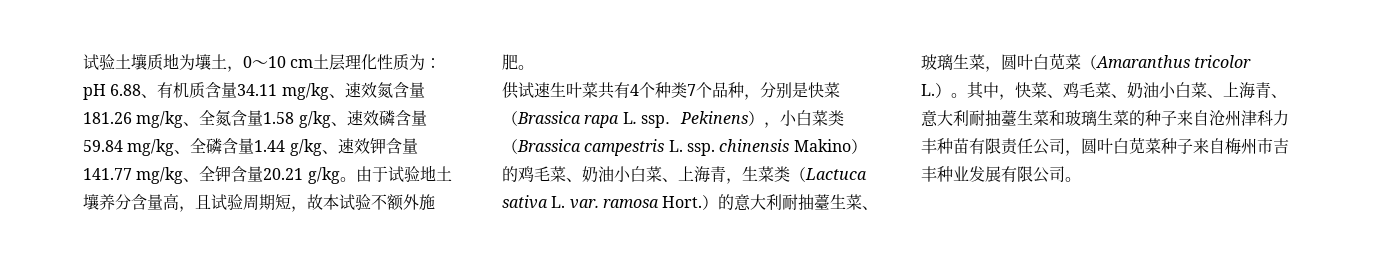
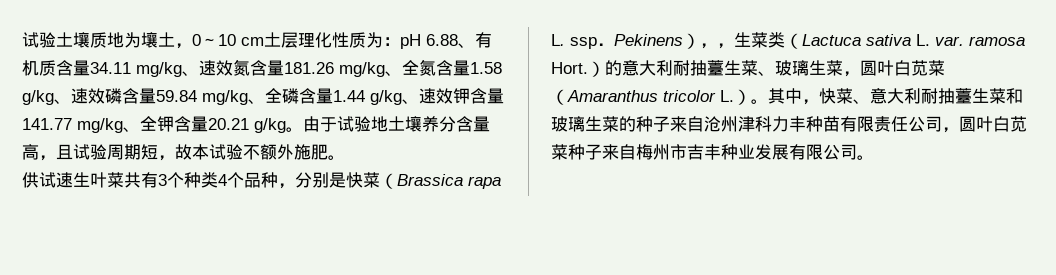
[630,82,696,98] 4个种类7 -> [158,172,227,188] 3个种类4
[779,110,844,126] [502,139,867,156] [502,166,726,183] 小白菜类（Brassica campestris L. ssp. chinensis Makino）的鸡毛菜、奶油小白菜、上海青 -> (717, 46) none
[1063,82,1287,99] 鸡毛菜、奶油小白菜、上海青、 -> (870, 101) none

